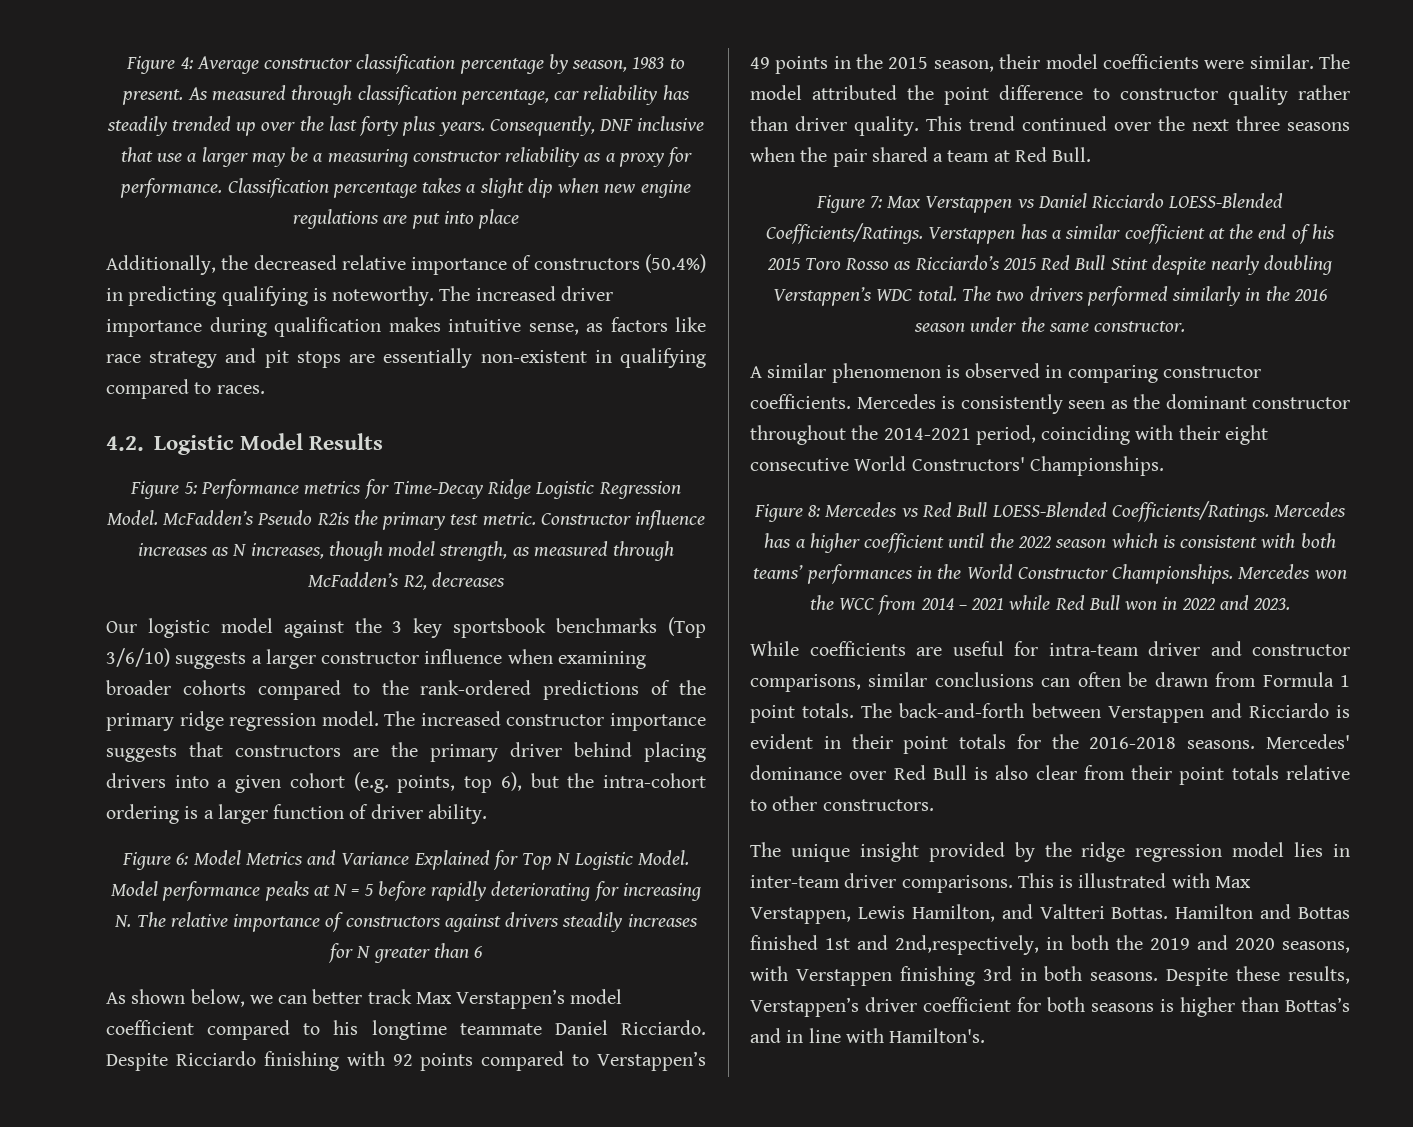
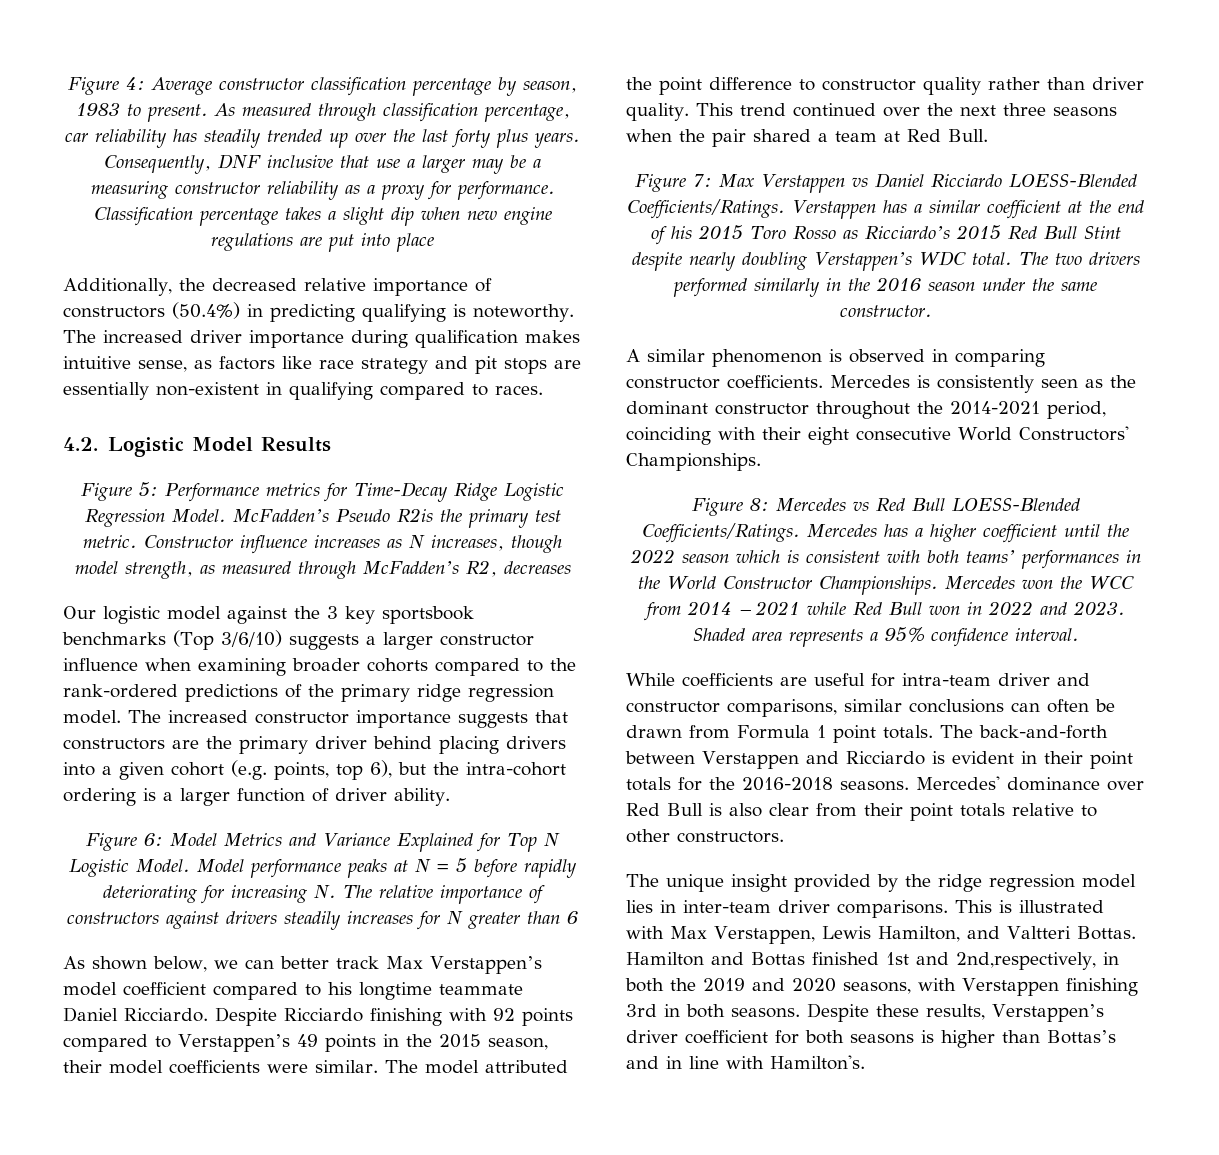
(1291, 604) none -> [692,627,1079,647] Shaded area represents a 95% confidence interval.

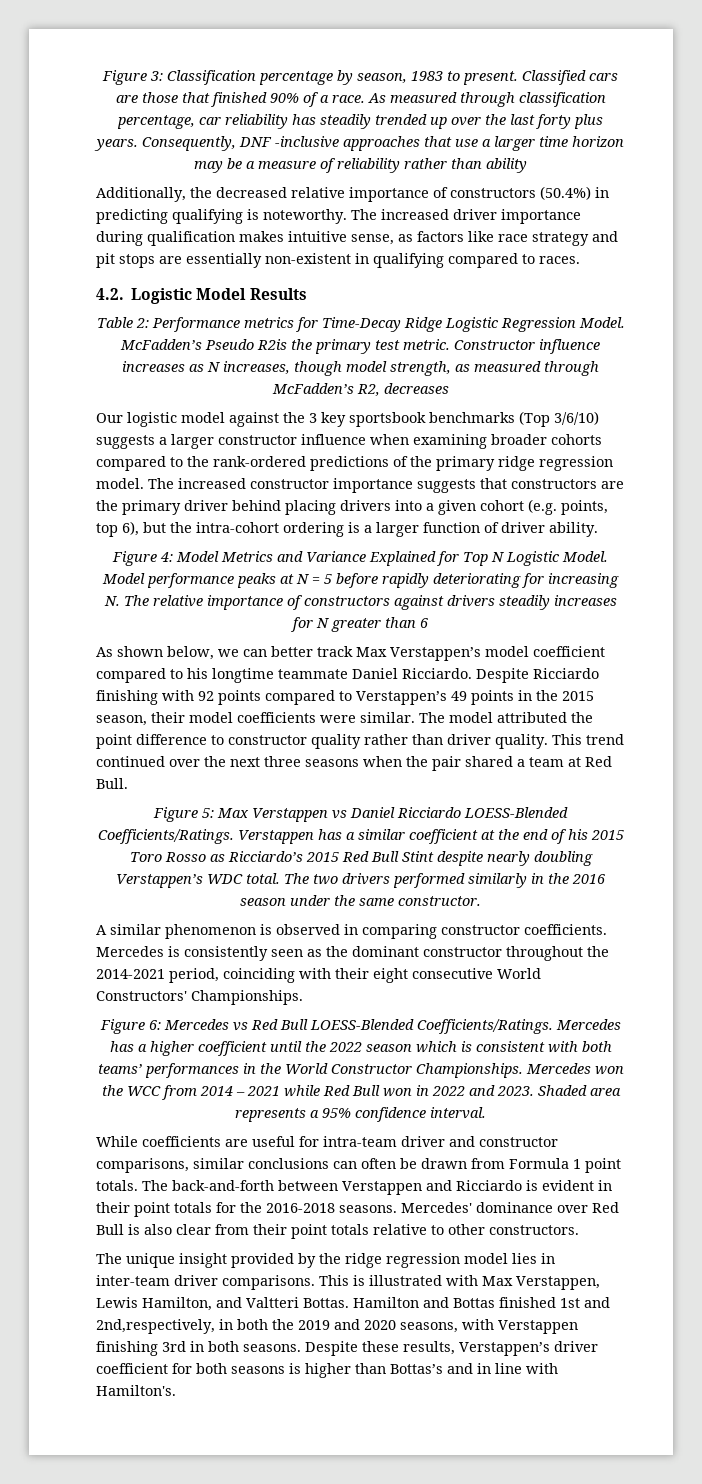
[68,77,406,96] Figure 4: Average constructor classification -> [102,70,256,85] Figure 3: Classification
(208, 113) none -> [522,70,618,85] [115,92,365,107] Classified cars are those that finished 90% of a race.
[266,155,333,168] inclusive -> [275,136,420,151] -inclusive approaches
(466, 164) none -> [539,136,624,147] time horizon
[90,181,555,200] [93,207,552,226] [211,233,434,252] measuring constructor reliability as a proxy for performance. Classification percentage takes a slight dip when new engine regulations are put into place -> [258,158,527,173] measure of reliability rather than ability
[81,482,158,501] Figure 5: -> [96,317,149,328] Table 2:
[144,833,164,846] 6: -> [160,552,173,562] 4:
[692,174,712,187] 7: -> [202,808,214,818] 5:
[749,498,769,511] 8: -> [148,1020,161,1030] 6:

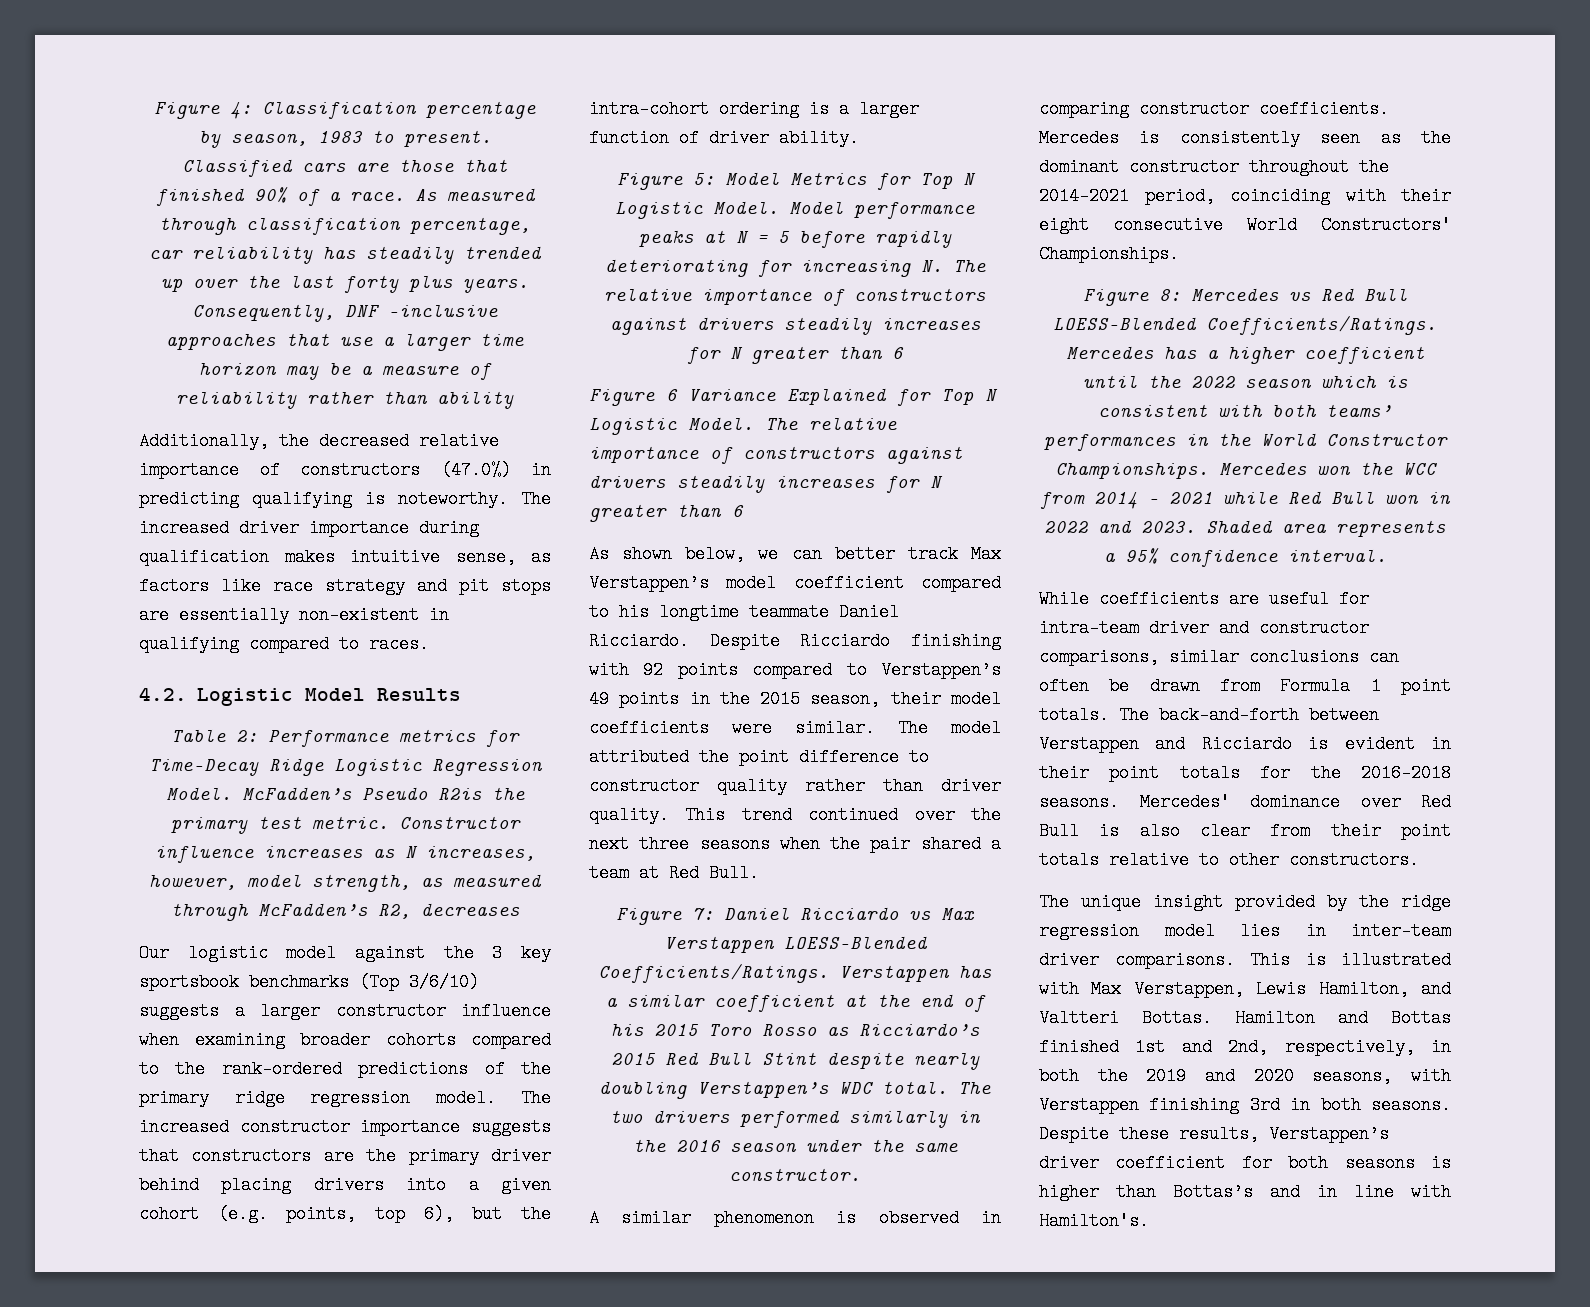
[102,70,163,85] Figure 3: -> [154,102,252,120] Figure 4:
[540,186,591,200] (50.4%) -> [440,461,511,479] (47.0%)
[294,361,342,376] though -> [149,875,237,890] however,
[160,552,173,562] 4: -> [692,173,715,185] 5:
[277,551,436,566] and Variance Explained -> (867, 178) none
(429, 623) none -> [589,388,998,406] [589,416,897,435] [589,445,963,464] [589,474,943,493] [589,503,744,522] // Figure 6 Variance Explained for Top N Logistic Model. The relative importance of constructors against drivers steadily increases for N greater than 6
[202,807,461,822] 5: Max Verstappen vs Daniel Ricciardo -> [692,907,975,920] [663,935,775,953] 7: Daniel Ricciardo vs Max Verstappen
[148,1020,161,1030] 6: -> [1158,289,1181,301] 8:
[96,1319,215,1334] 2nd,respectively, -> [1228,1038,1415,1056] 2nd, respectively,

